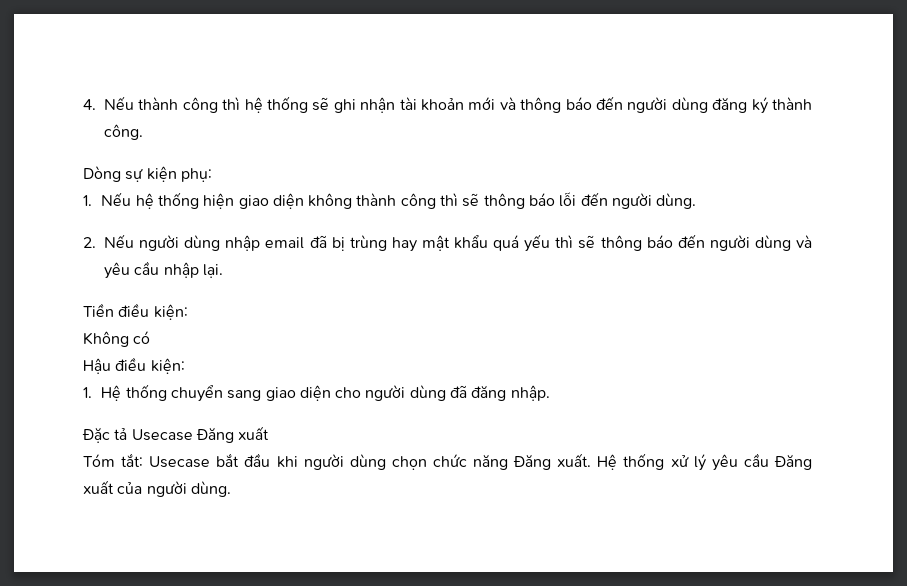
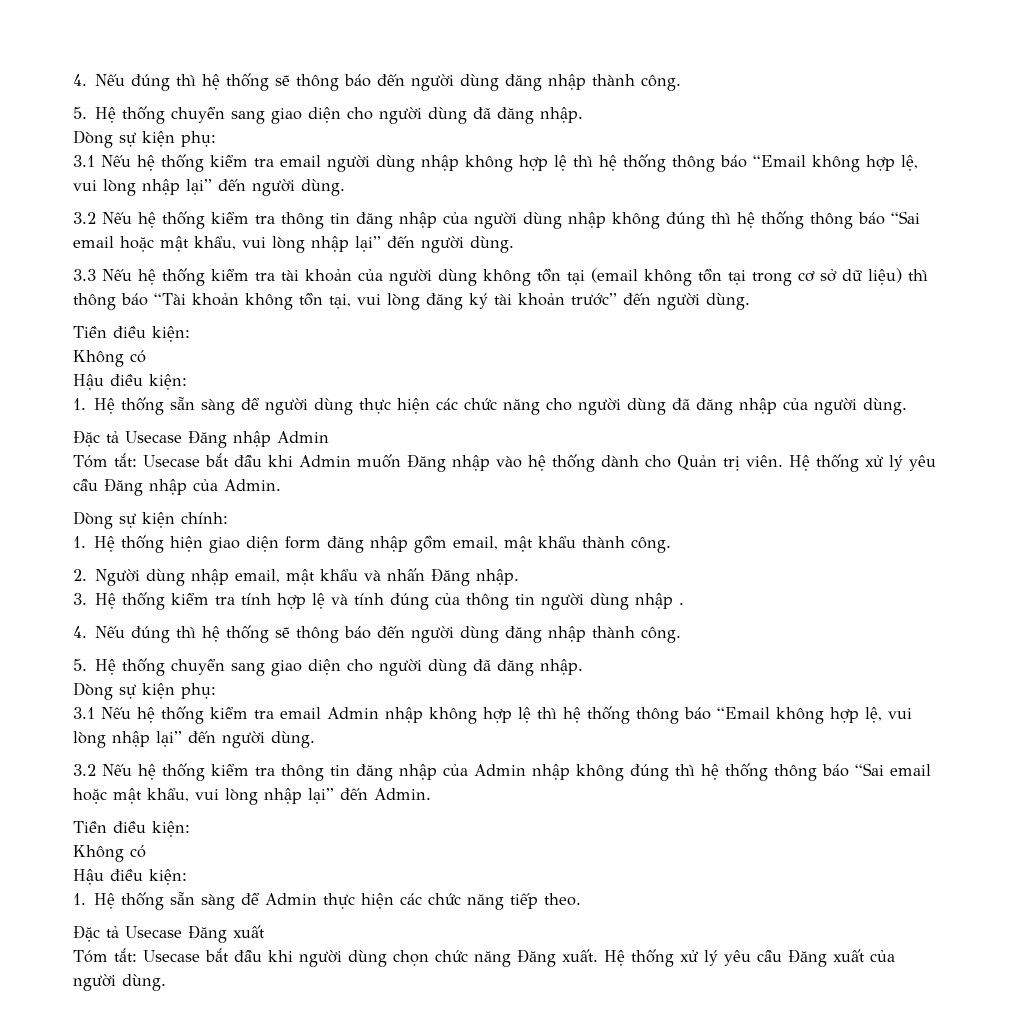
[83,96,812,114] [104,124,143,140] [83,166,212,182] [83,192,697,209] [83,234,813,252] [104,261,223,279] 4. Nếu thành công thì hệ thống sẽ ghi nhận tài khoản mới và thông báo đến người dùng đăng ký thành công. // Dòng sự kiện phụ: // 1. Nếu hệ thống hiện giao diện không thành công thì sẽ thông báo lỗi đến người dùng. // 2. Nếu người dùng nhập email đã bị trùng hay mật khẩu quá yếu thì sẽ thông báo đến người dùng và yêu cầu nhập lại. -> [73,73,682,91] [73,106,584,124] [73,130,216,148] [73,154,918,172] [73,179,345,196] [73,211,920,229] [73,236,514,253] [73,268,928,286] [73,292,750,310] 4. Nếu đúng thì hệ thống sẽ thông báo đến người dùng đăng nhập thành công. // 5. Hệ thống chuyển sang giao diện cho người dùng đã đăng nhập. // Dòng sự kiện phụ: // 3.1 Nếu hệ thống kiểm tra email người dùng nhập không hợp lệ thì hệ thống thông báo “Email không hợp lệ, vui lòng nhập lại” đến người dùng. // 3.2 Nếu hệ thống kiểm tra thông tin đăng nhập của người dùng nhập không đúng thì hệ thống thông báo “Sai email hoặc mật khẩu, vui lòng nhập lại” đến người dùng. // 3.3 Nếu hệ thống kiểm tra tài khoản của người dùng không tồn tại (email không tồn tại trong cơ sở dữ liệu) thì thông báo “Tài khoản không tồn tại, vui lòng đăng ký tài khoản trước” đến người dùng.
(167, 392) none -> [170,397,908,415] [73,430,329,448] [73,453,936,472] [73,478,281,496] [73,511,228,529] [73,535,672,553] [73,568,520,586] [73,592,685,610] [73,625,682,643] [73,658,166,676] sẵn sàng để người dùng thực hiện các chức năng cho người dùng đã đăng nhập của người dùng. // Đặc tả Usecase Đăng nhập Admin // Tóm tắt: Usecase bắt đầu khi Admin muốn Đăng nhập vào hệ thống dành cho Quản trị viên. Hệ thống xử lý yêu cầu Đăng nhập của Admin. // Dòng sự kiện chính: // 1. Hệ thống hiện giao diện form đăng nhập gồm email, mật khẩu thành công. // 2. Người dùng nhập email, mật khẩu và nhấn Đăng nhập. // 3. Hệ thống kiểm tra tính hợp lệ và tính đúng của thông tin người dùng nhập . // 4. Nếu đúng thì hệ thống sẽ thông báo đến người dùng đăng nhập thành công. // 5. Hệ thống
(550, 393) none -> [73,682,216,700] [73,706,912,724] [73,731,315,748] [73,763,931,781] [73,788,431,805] [73,821,190,837] [73,845,146,862] [73,869,187,885] [73,892,582,910] // Dòng sự kiện phụ: // 3.1 Nếu hệ thống kiểm tra email Admin nhập không hợp lệ thì hệ thống thông báo “Email không hợp lệ, vui lòng nhập lại” đến người dùng. // 3.2 Nếu hệ thống kiểm tra thông tin đăng nhập của Admin nhập không đúng thì hệ thống thông báo “Sai email hoặc mật khẩu, vui lòng nhập lại” đến Admin. // Tiền điều kiện: // Không có // Hậu điều kiện: // 1. Hệ thống sẵn sàng để Admin thực hiện các chức năng tiếp theo.

